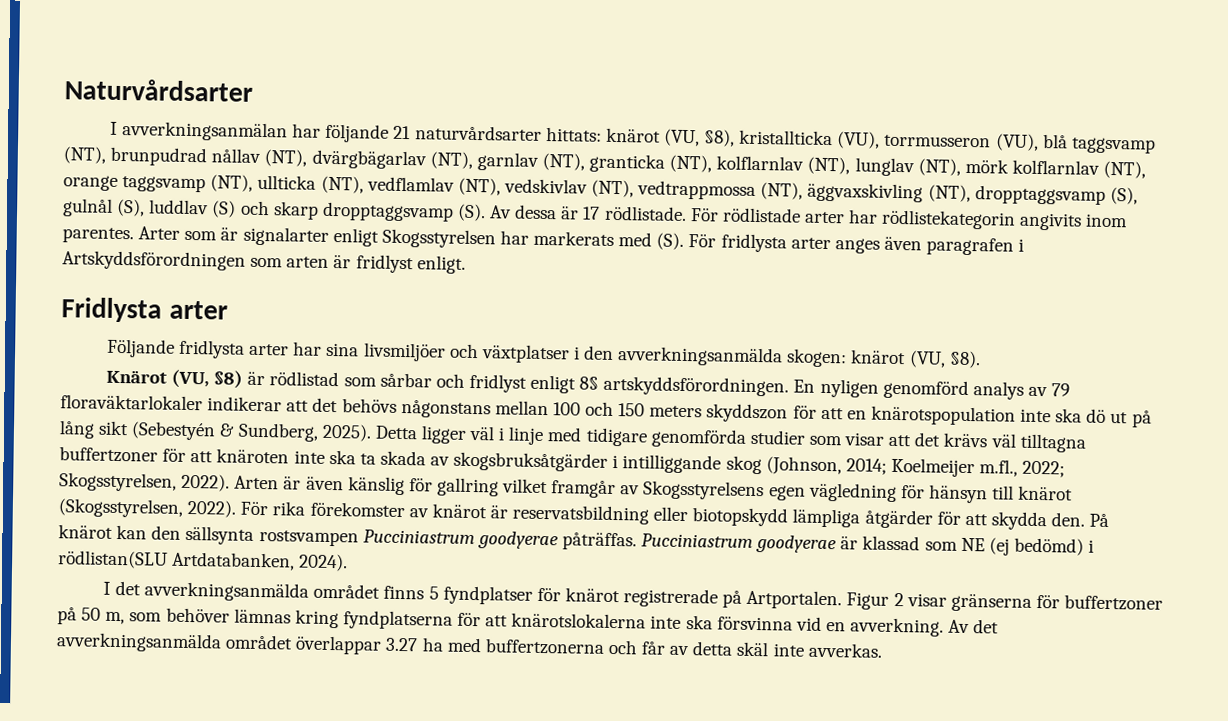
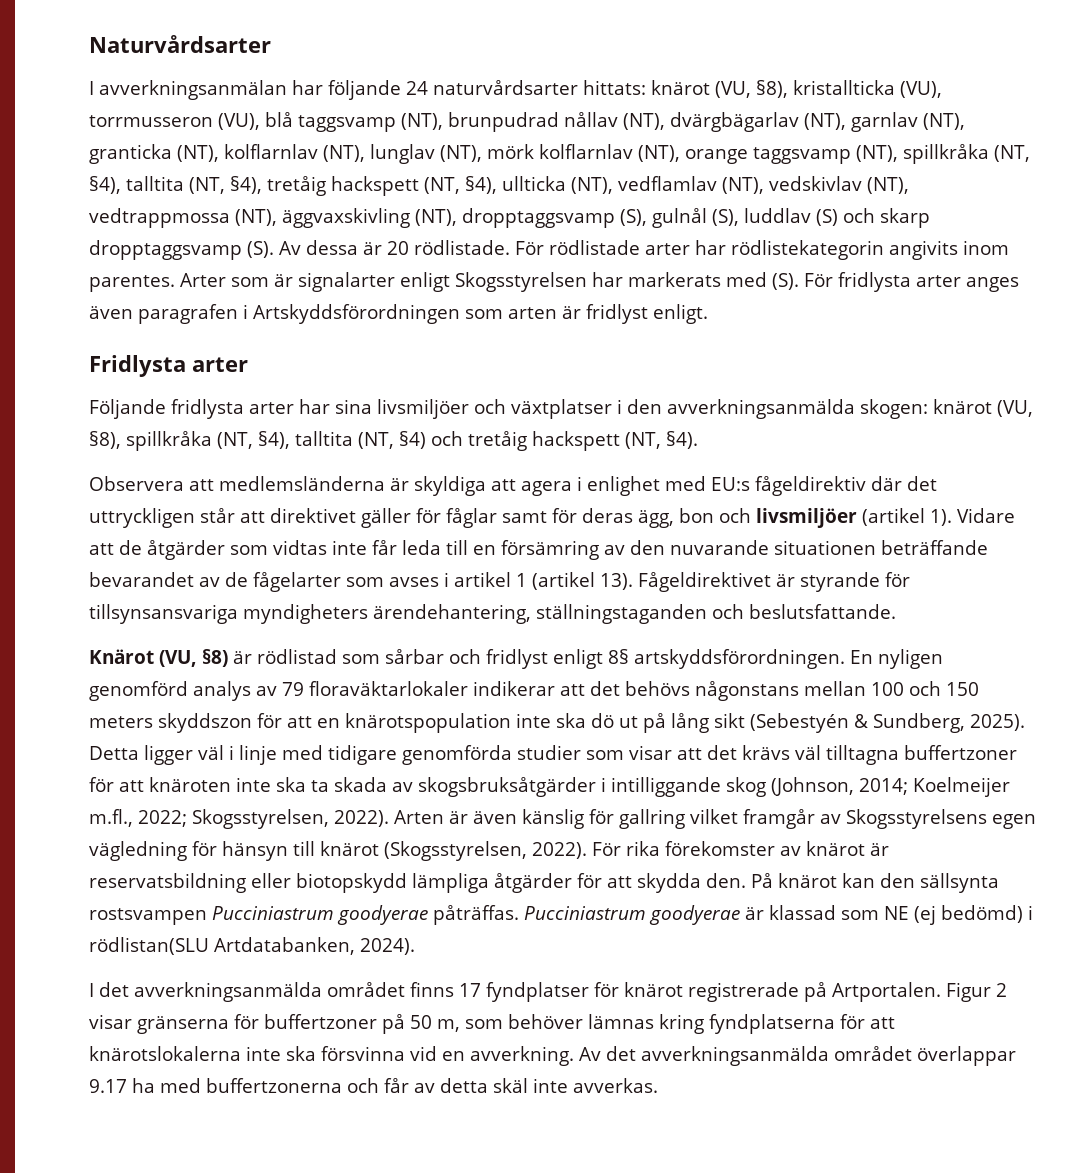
[393,125,412,140] 21 -> [406,81,428,95] 24
(254, 183) none -> [903,144,1030,164] [89,176,497,196] spillkråka (NT, §4), talltita (NT, §4), tretåig hackspett (NT, §4),
[582,206,601,220] 17 -> [387,241,409,255] 20
[948,350,981,369] §8). -> [89,431,698,451] [89,476,937,496] [89,508,1015,528] [89,540,988,560] [89,572,910,592] [89,604,896,624] §8), spillkråka (NT, §4), talltita (NT, §4) och tretåig hackspett (NT, §4). // Observera att medlemsländerna är skyldiga att agera i enlighet med EU:s fågeldirektiv där det uttryckligen står att direktivet gäller för fåglar samt för deras ägg, bon och livsmiljöer (artikel 1). Vidare att de åtgärder som vidtas inte får leda till en försämring av den nuvarande situationen beträffande bevarandet av de fågelarter som avses i artikel 1 (artikel 13). Fågeldirektivet är styrande för tillsynsansvariga myndigheters ärendehantering, ställningstaganden och beslutsfattande.
[428,586,439,600] 5 -> [459,983,481,997] 17
[385,637,419,652] 3.27 -> [89,1079,127,1093] 9.17

